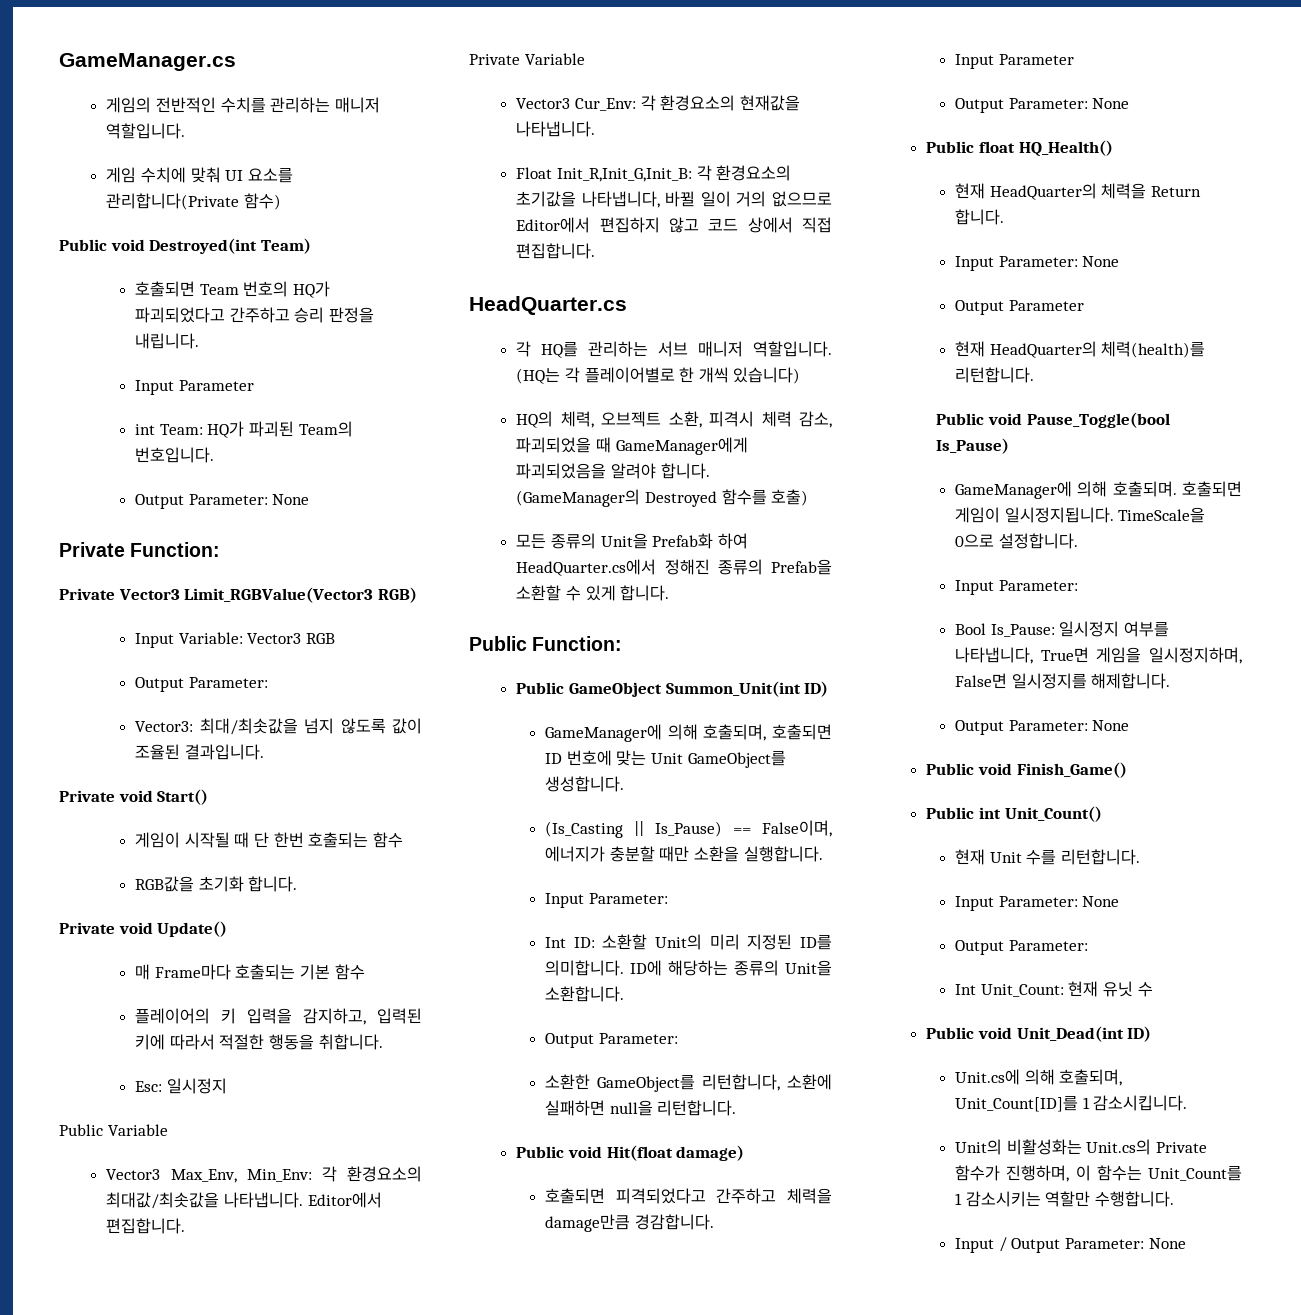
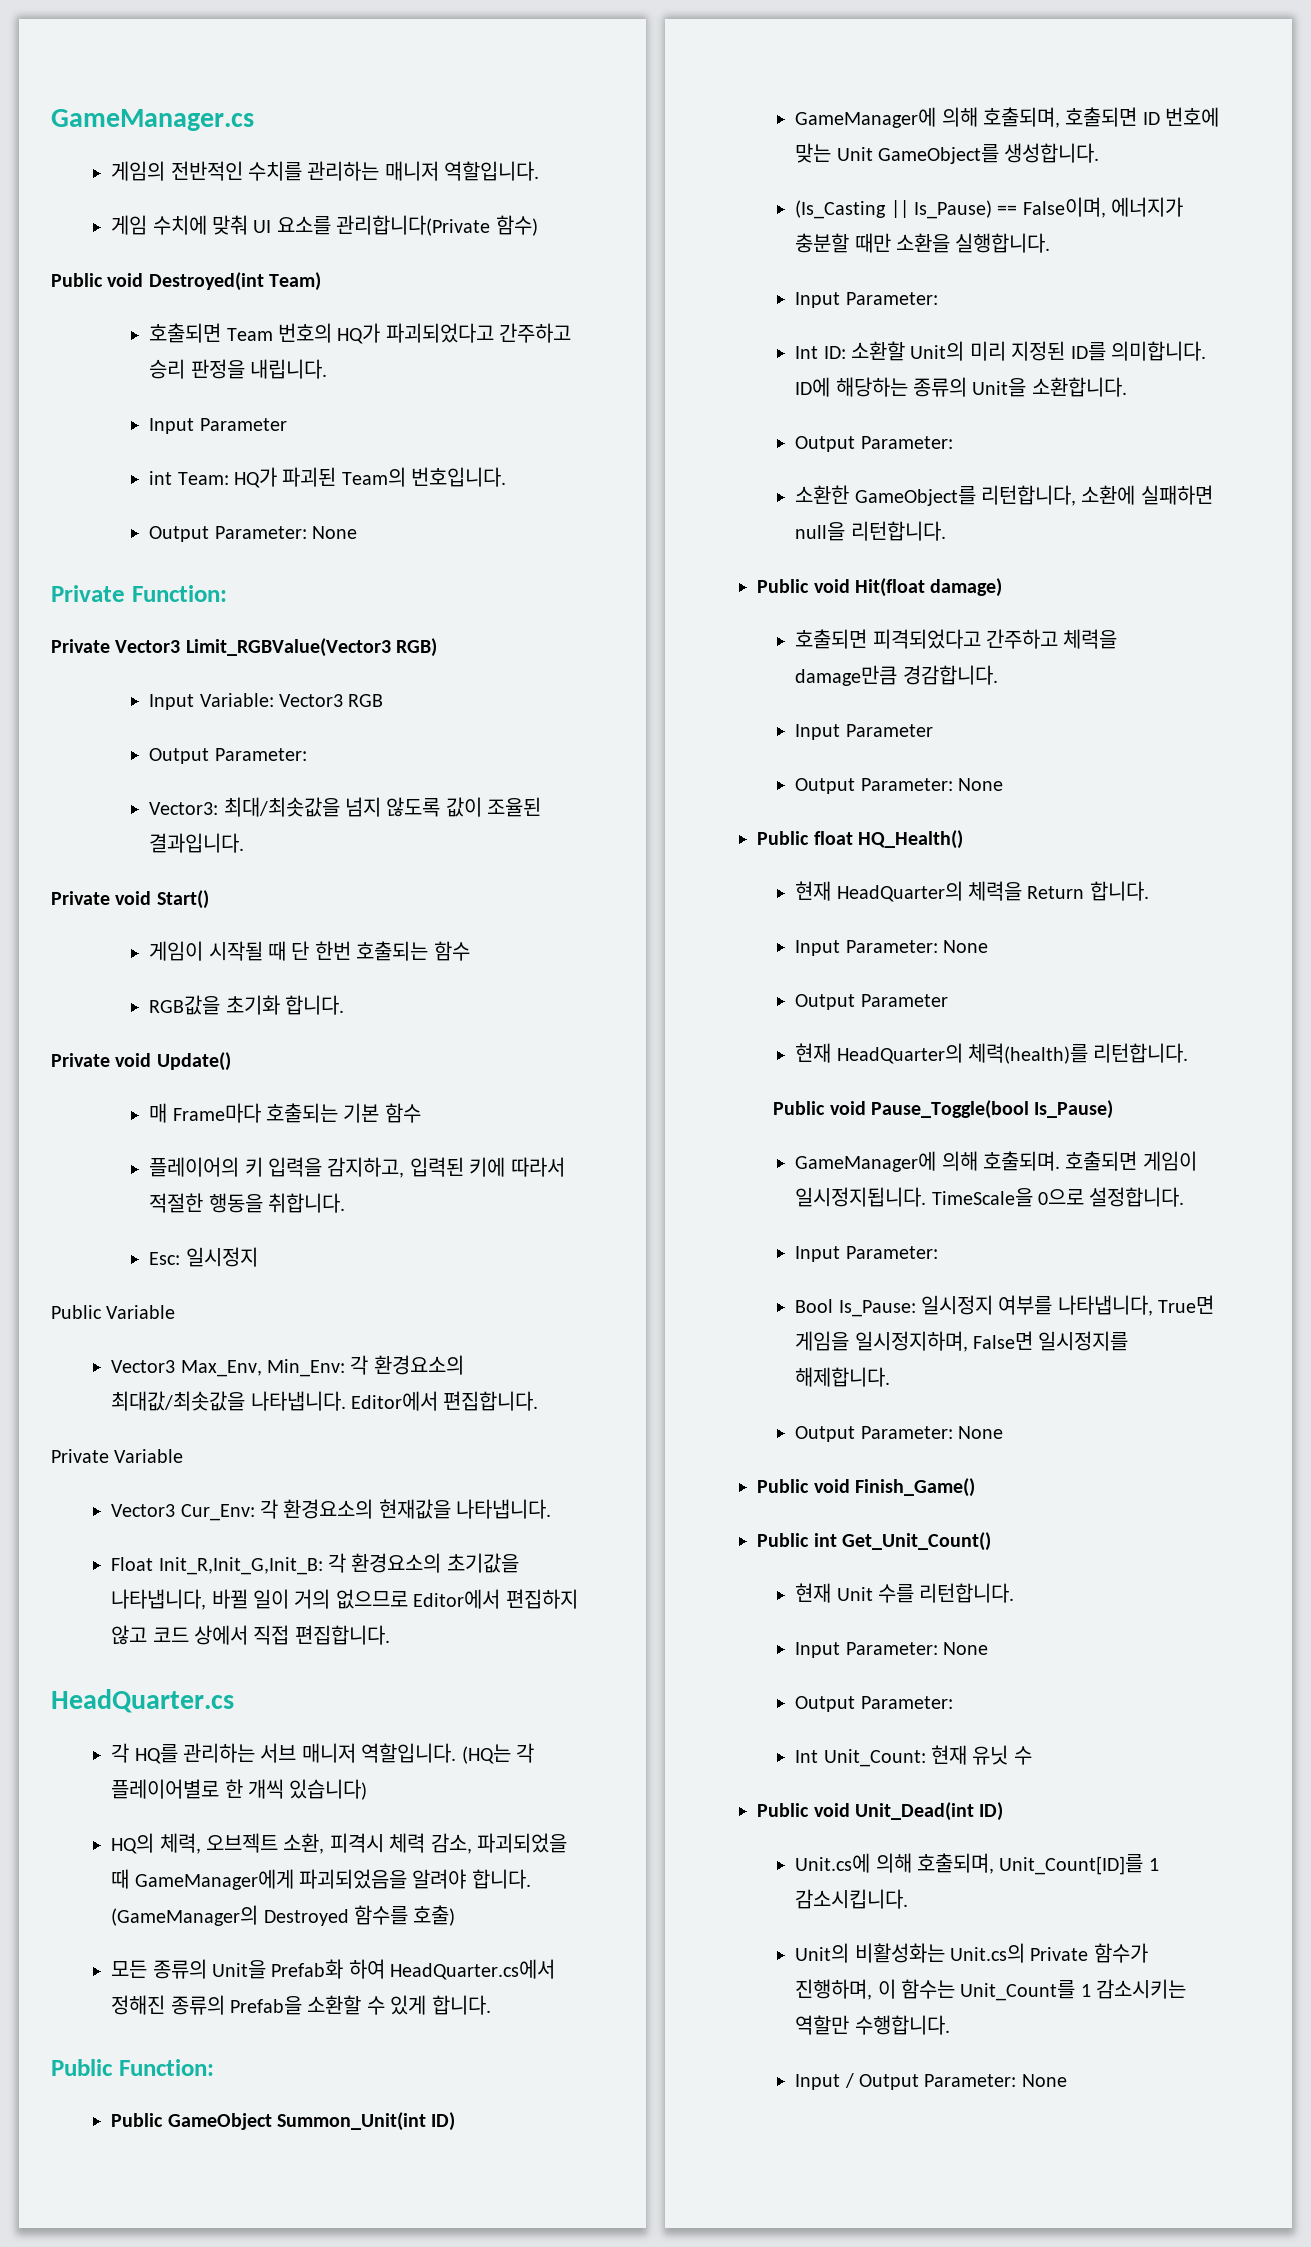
[1004,806,1102,822] Unit_Count() -> [841,1532,991,1551] Get_Unit_Count()

